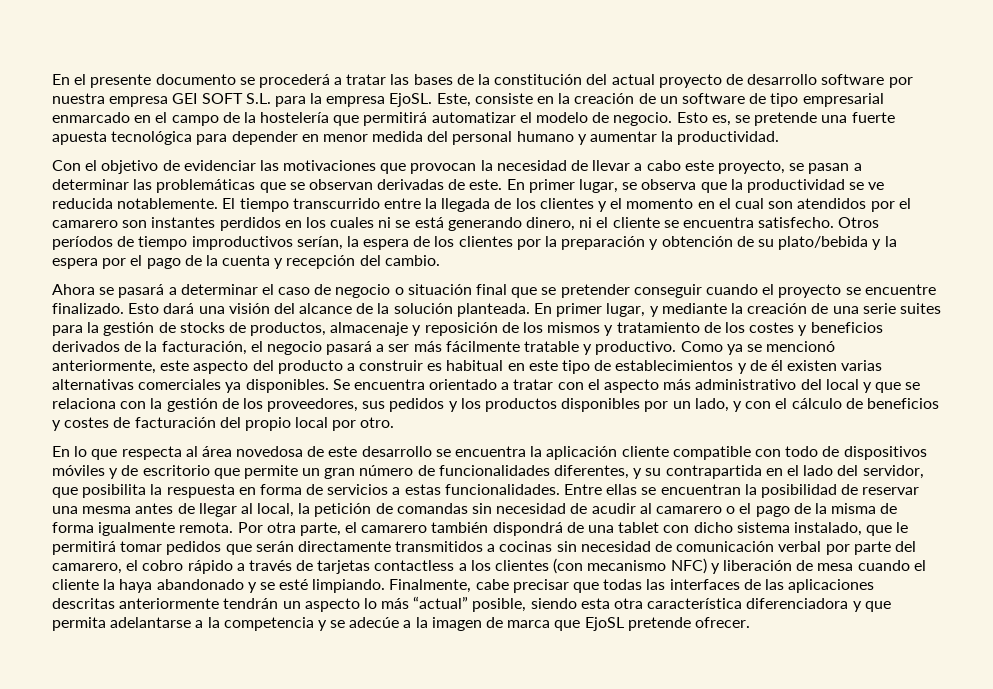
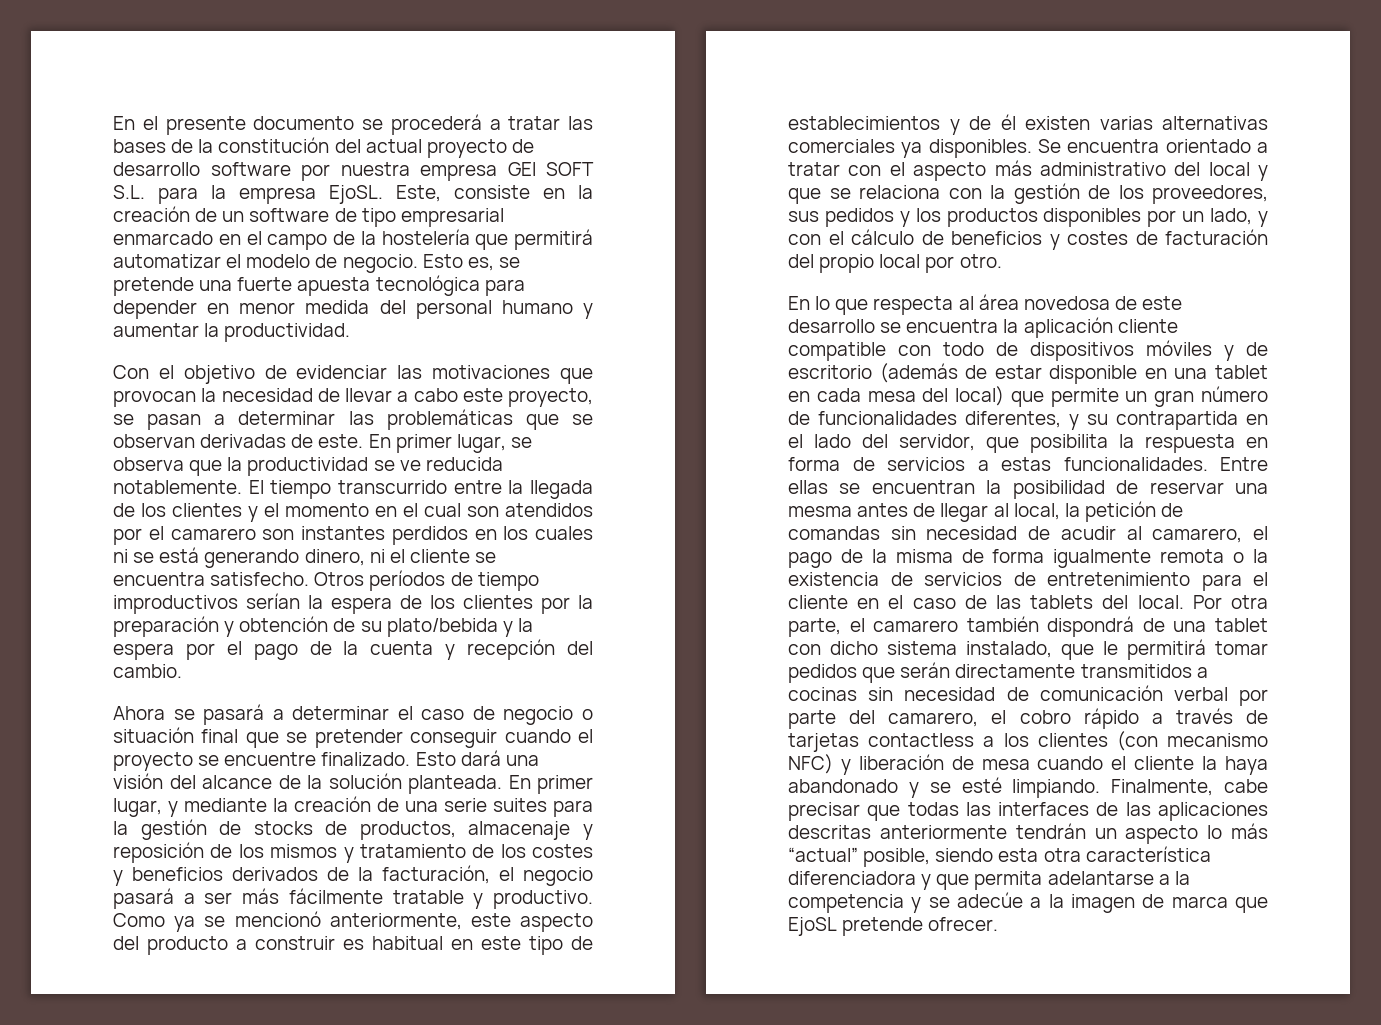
[296,236,343,250] serían, -> [246,593,300,609] serían
(210, 470) none -> [879,363,1268,384] [788,386,1005,406] (además de estar disponible en una tablet en cada mesa del local)
[655,506,736,514] camarero o -> [1152,528,1243,543] camarero,
[179,522,234,533] remota. -> [1160,549,1268,563] [788,572,1268,591] [788,595,1184,609] remota o la existencia de servicios de entretenimiento para el cliente en el caso de las tablets del local.

